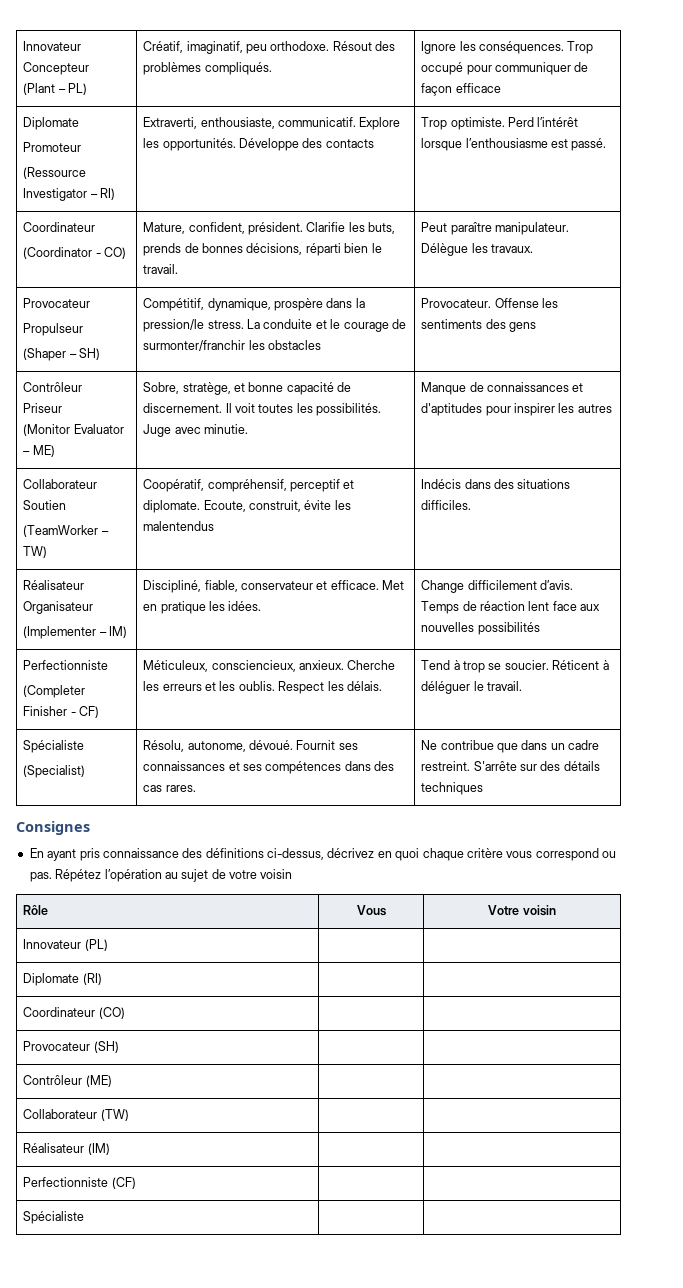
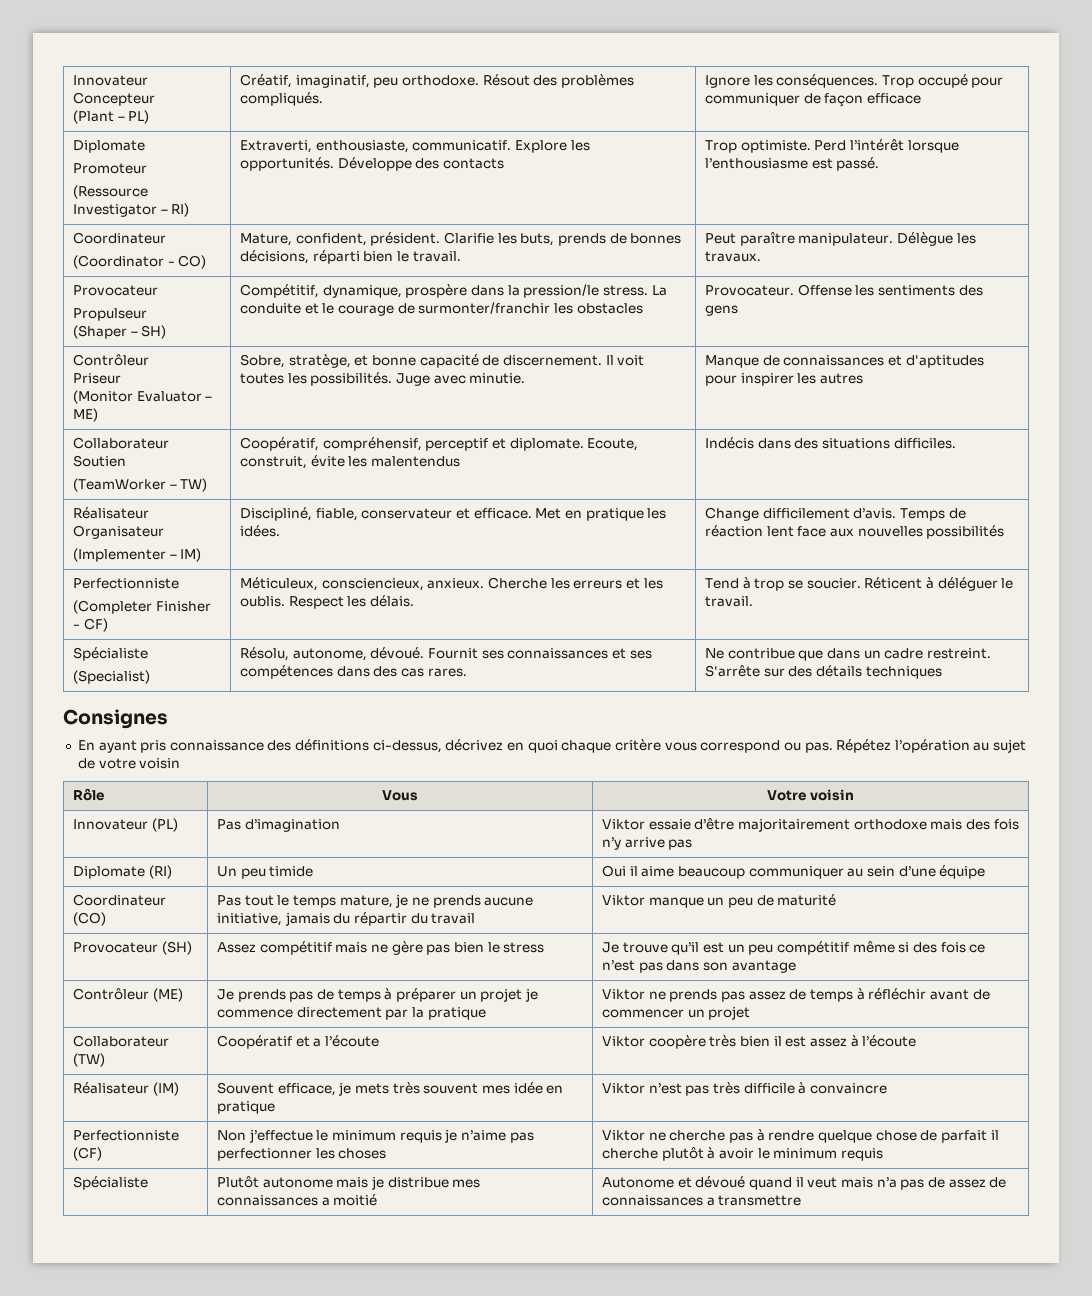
[23,973,102,986] [23,1007,125,1019] [23,1041,119,1053] [23,1075,112,1087] [23,1109,129,1121] [23,1143,110,1155] [23,1177,136,1189] [23,1211,85,1224] | // Diplomate (RI) | | // Coordinateur (CO) | | // Provocateur (SH) | | // Contrôleur (ME) | | // Collaborateur (TW) | | // Réalisateur (IM) | | // Perfectionniste (CF) | | // Spécialiste | | -> [217,819,340,832] [602,818,1019,832] [602,837,693,850] [73,865,172,879] [217,866,314,879] [602,865,986,879] [73,894,167,906] [73,912,107,926] [217,894,534,908] [217,912,476,926] [602,894,837,908] [73,941,192,955] [217,941,545,955] [602,941,986,955] [602,960,796,973] [73,988,183,1002] [217,988,538,1002] [217,1007,486,1020] [602,988,990,1002] [602,1006,751,1020] [73,1035,170,1047] [73,1053,106,1067] [217,1035,380,1049] [602,1035,917,1049] [73,1082,179,1096] [217,1082,564,1096] [217,1101,276,1114] [602,1082,887,1096] [73,1130,180,1141] [73,1147,103,1161] [217,1129,534,1143] [217,1148,387,1161] [602,1129,999,1143] [602,1147,883,1161] [73,1176,149,1190] [217,1176,481,1190] [217,1194,378,1206] [602,1176,1007,1190] [602,1195,802,1206] Pas d’imagination | Viktor essaie d’être majoritairement orthodoxe mais des fois n’y arrive pas // Diplomate (RI) | Un peu timide | Oui il aime beaucoup communiquer au sein d’une équipe // Coordinateur (CO) | Pas tout le temps mature, je ne prends aucune initiative, jamais du répartir du travail | Viktor manque un peu de maturité // Provocateur (SH) | Assez compétitif mais ne gère pas bien le stress | Je trouve qu’il est un peu compétitif même si des fois ce n’est pas dans son avantage // Contrôleur (ME) | Je prends pas de temps à préparer un projet je commence directement par la pratique | Viktor ne prends pas assez de temps à réfléchir avant de commencer un projet // Collaborateur (TW) | Coopératif et a l’écoute | Viktor coopère très bien il est assez à l’écoute // Réalisateur (IM) | Souvent efficace, je mets très souvent mes idée en pratique | Viktor n’est pas très difficile à convaincre // Perfectionniste (CF) | Non j’effectue le minimum requis je n’aime pas perfectionner les choses | Viktor ne cherche pas à rendre quelque chose de parfait il cherche plutôt à avoir le minimum requis // Spécialiste | Plutôt autonome mais je distribue mes connaissances a moitié | Autonome et dévoué quand il veut mais n’a pas de assez de connaissances a transmettre

